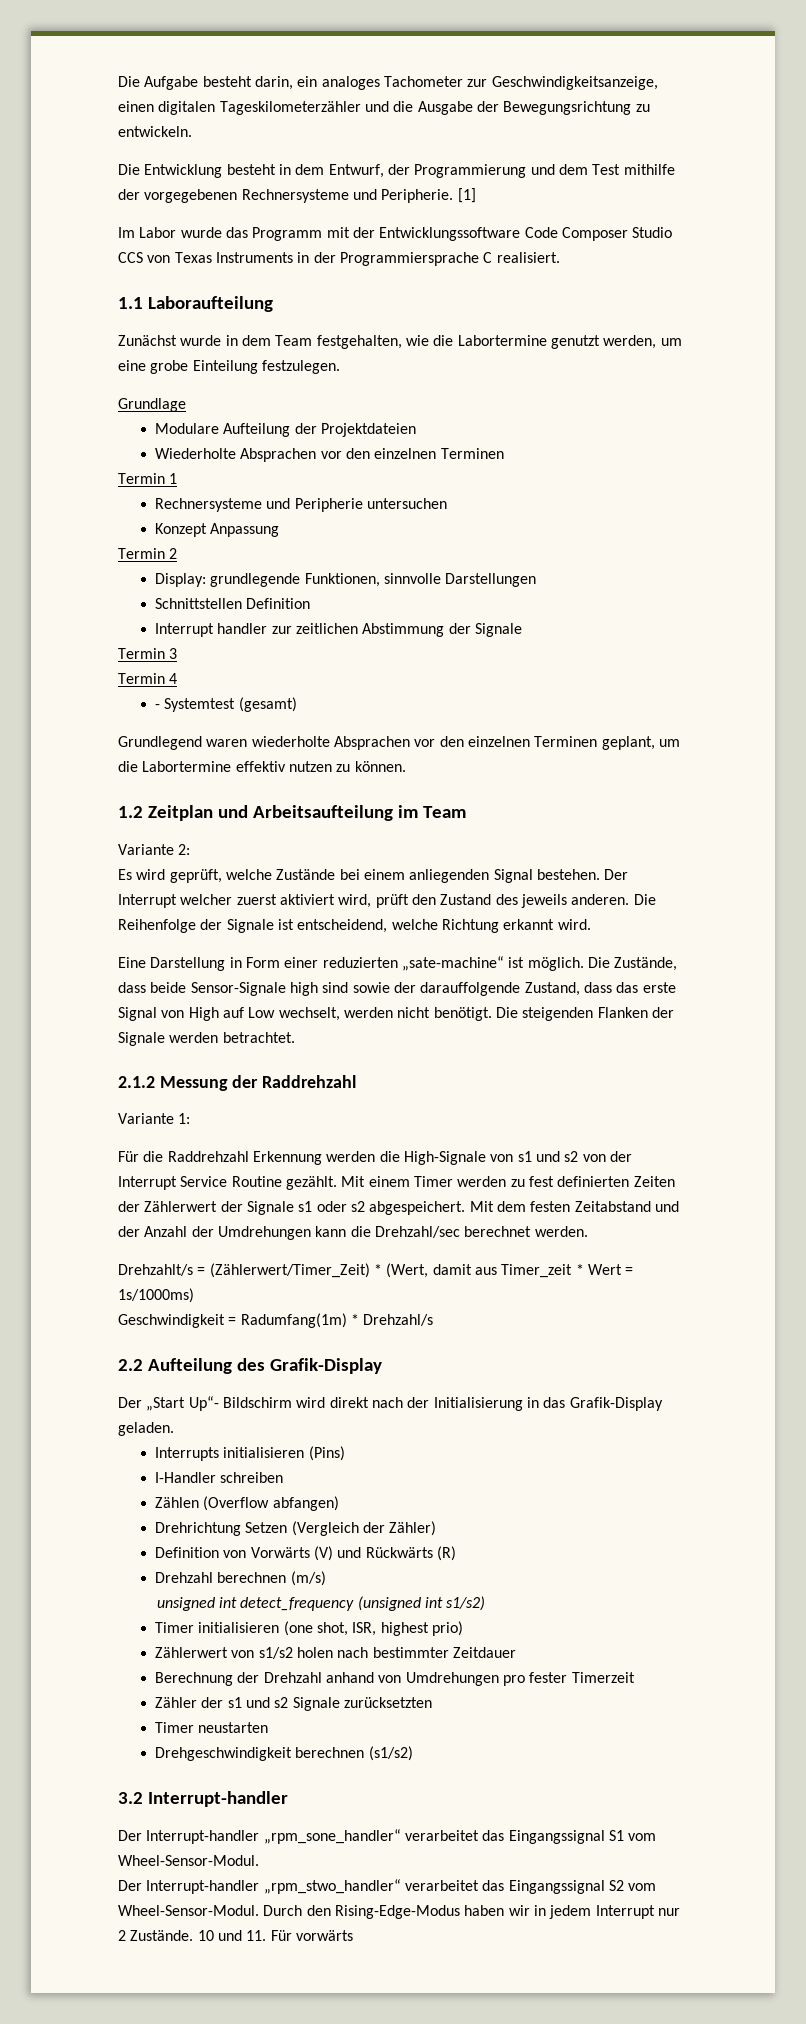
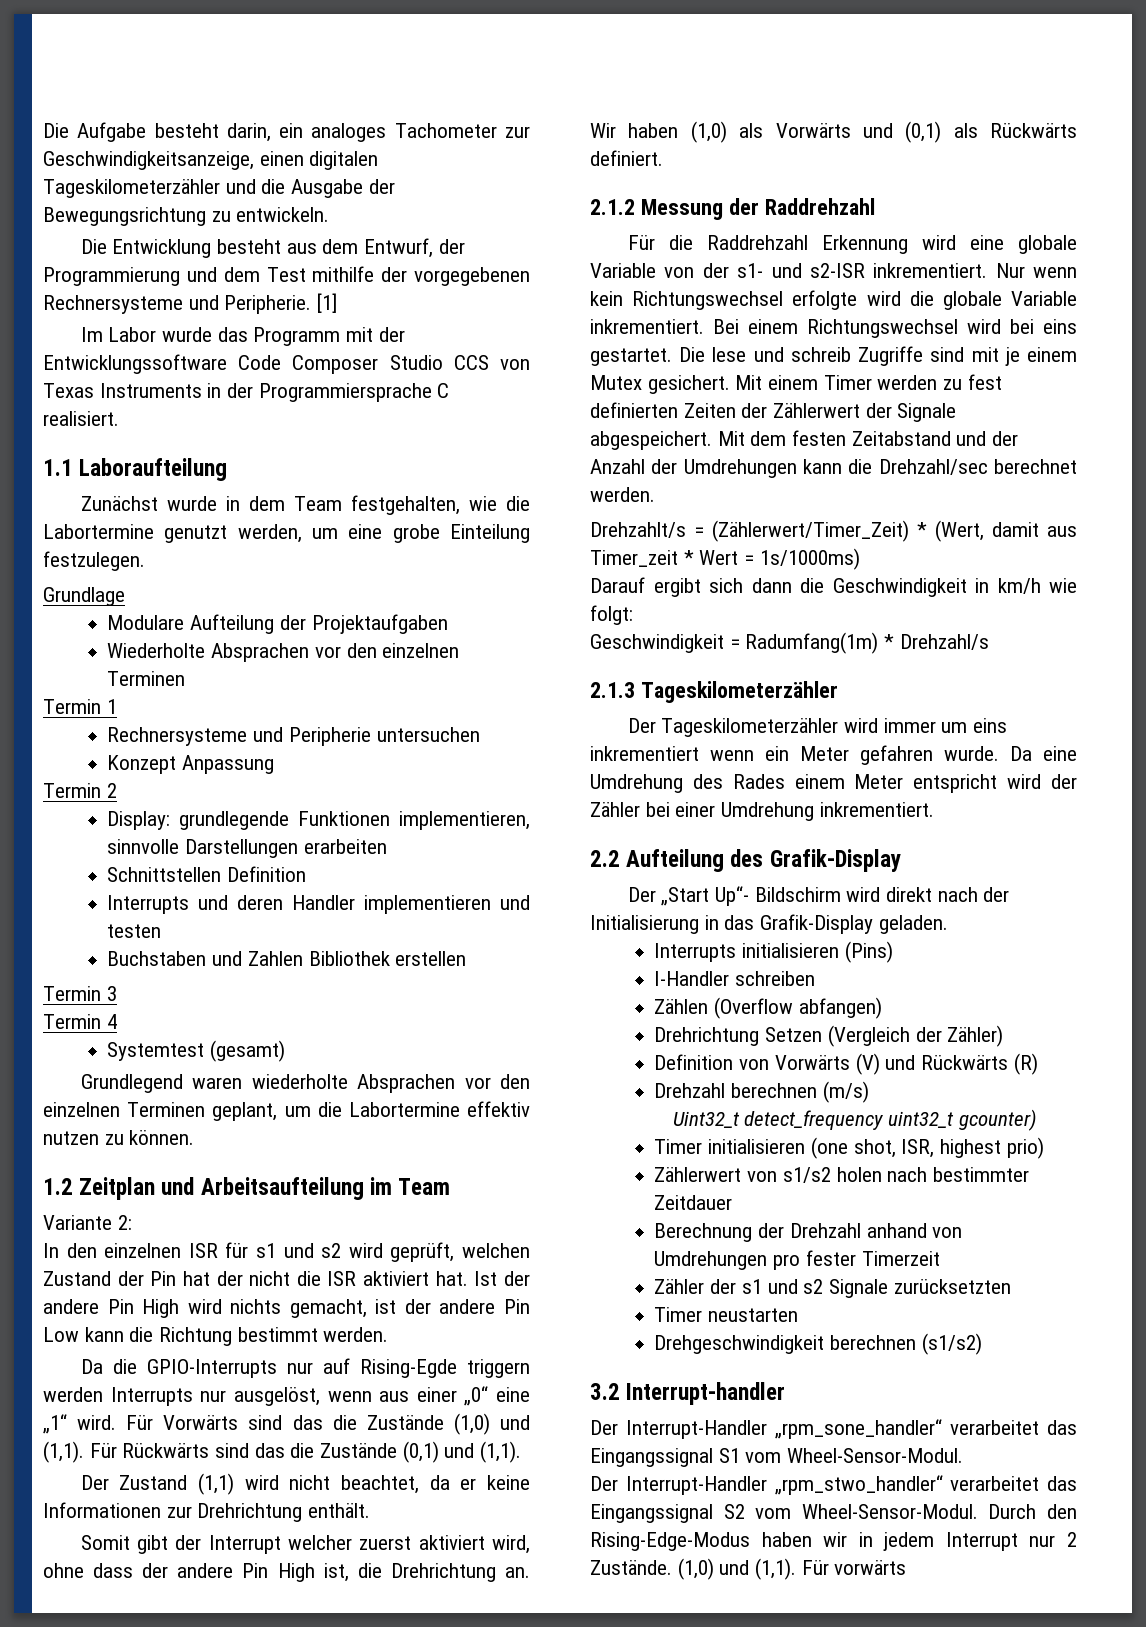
[278,164,291,175] in -> [286,243,317,254] aus
[320,423,416,437] Projektdateien -> [311,614,448,634] Projektaufgaben
[304,573,380,587] Funktionen, -> [298,811,530,830] Funktionen implementieren,
(537, 580) none -> [303,839,387,854] erarbeiten
[154,623,522,637] Interrupt handler zur zeitlichen Abstimmung der Signale -> [107,895,530,914] [107,924,162,938] [107,951,467,966] Interrupts und deren Handler implementieren und testen // Buchstaben und Zahlen Bibliothek erstellen
[154,704,160,709] - -> (117, 1021) none
[118,869,629,883] Es wird geprüft, welche Zustände bei einem anliegenden Signal bestehen. Der -> [43,1242,530,1262] [43,1271,530,1286] [43,1299,530,1318] [43,1327,389,1346] [80,1358,530,1378] [43,1386,530,1406] [43,1413,530,1435] [43,1441,522,1463] [80,1473,530,1495] [43,1502,371,1522] [80,1535,202,1554] In den einzelnen ISR für s1 und s2 wird geprüft, welchen Zustand der Pin hat der nicht die ISR aktiviert hat. Ist der andere Pin High wird nichts gemacht, ist der andere Pin Low kann die Richtung bestimmt werden. // Da die GPIO-Interrupts nur auf Rising-Egde triggern werden Interrupts nur ausgelöst, wenn aus einer „0“ eine „1“ wird. Für Vorwärts sind das die Zustände (1,0) und (1,1). Für Rückwärts sind das die Zustände (0,1) und (1,1). // Der Zustand (1,1) wird nicht beachtet, da er keine Informationen zur Drehrichtung enthält. // Somit gibt der
[375,894,656,908] [118,919,591,933] [118,956,678,971] [118,982,676,996] [118,1007,674,1021] [118,1032,295,1046] prüft den Zustand des jeweils anderen. Die Reihenfolge der Signale ist entscheidend, welche Richtung erkannt wird. // Eine Darstellung in Form einer reduzierten „sate-machine“ ist möglich. Die Zustände, dass beide Sensor-Signale high sind sowie der darauffolgende Zustand, dass das erste Signal von High auf Low wechselt, werden nicht benötigt. Die steigenden Flanken der Signale werden betrachtet. -> [43,1563,530,1582] [590,121,1077,143] [590,150,663,166] ohne dass der andere Pin High ist, die Drehrichtung an. Wir haben (1,0) als Vorwärts und (0,1) als Rückwärts definiert.
[118,1113,191,1124] // Variante 1: -> (875, 206) none
[326,1151,632,1165] [118,1176,337,1190] werden die High-Signale von s1 und s2 von der Interrupt Service Routine gezählt. -> [921,235,1077,254] [590,263,1077,278] [590,290,1077,310] [590,319,1077,338] [590,346,1077,366] [590,375,730,394] wird eine globale Variable von der s1- und s2-ISR inkrementiert. Nur wenn kein Richtungswechsel erfolgte wird die globale Variable inkrementiert. Bei einem Richtungswechsel wird bei eins gestartet. Die lese und schreib Zugriffe sind mit je einem Mutex gesichert.
[298,1201,365,1212] s1 oder s2 -> (957, 412) none
(194, 1295) none -> [590,577,1077,597] [590,605,633,625] // Darauf ergibt sich dann die Geschwindigkeit in km/h wie folgt:
(434, 1320) none -> [590,681,838,703] [627,718,1007,737] [590,745,1077,765] [590,774,1077,793] [590,802,934,821] // 2.1.3 Tageskilometerzähler // Der Tageskilometerzähler wird immer um eins inkrementiert wenn ein Meter gefahren wurde. Da eine Umdrehung des Rades einem Meter entspricht wird der Zähler bei einer Umdrehung inkrementiert.
[156,1596,486,1611] unsigned int detect_frequency (unsigned int s1/s2) -> [672,1109,1036,1131] Uint32_t detect_frequency uint32_t gcounter)
[146,1830,260,1844] Interrupt-handler -> [626,1420,767,1439] Interrupt-Handler
[146,1880,260,1894] Interrupt-handler -> [625,1476,767,1495] Interrupt-Handler
[197,1930,267,1941] 10 und 11. -> [677,1558,797,1580] (1,0) und (1,1).

